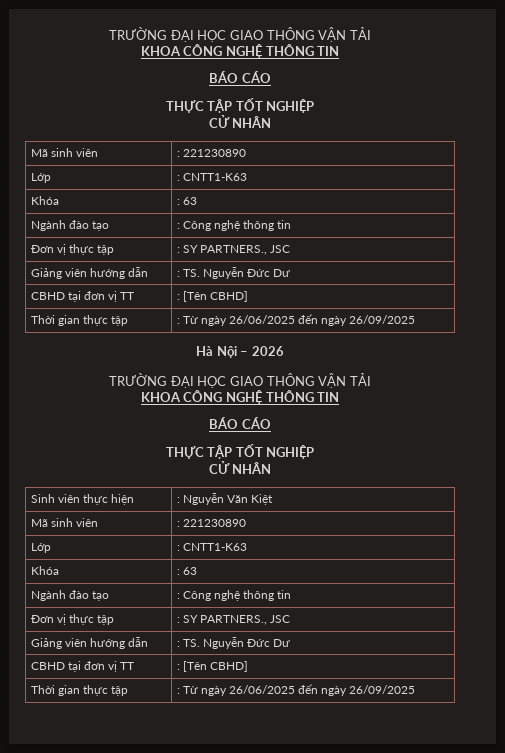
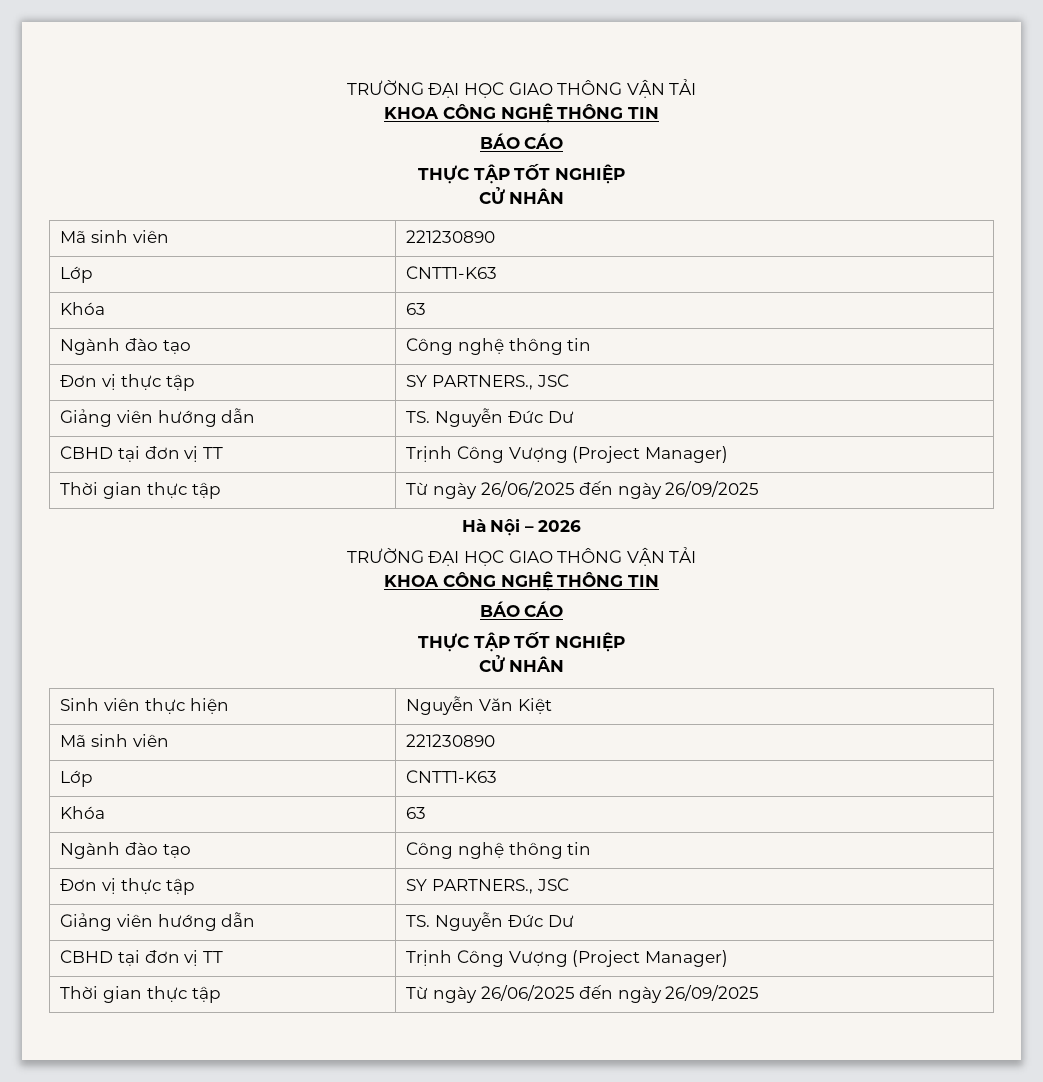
[176,149,246,157] [30,173,51,183] [176,173,247,181] [30,196,59,205] [176,197,197,205] [30,220,110,231] [176,220,292,231] [30,244,115,255] [176,245,291,255] [30,267,149,279] [176,267,291,279] [30,291,135,302] [176,291,249,302] [30,315,129,326] [176,318,180,324] : 221230890 // Lớp | : CNTT1-K63 // Khóa | : 63 // Ngành đào tạo | : Công nghệ thông tin // Đơn vị thực tập | : SY PARTNERS., JSC // Giảng viên hướng dẫn | : TS. Nguyễn Đức Dư // CBHD tại đơn vị TT | : [Tên CBHD] // Thời gian thực tập | : -> [406,230,496,243] [60,266,94,283] [406,266,498,279] [60,302,106,315] [406,303,427,315] [60,338,191,355] [406,338,592,355] [60,374,196,391] [406,374,569,390] [60,408,256,427] [406,408,575,427] [60,446,223,462] [406,446,728,463] [60,482,222,499] 221230890 // Lớp | CNTT1-K63 // Khóa | 63 // Ngành đào tạo | Công nghệ thông tin // Đơn vị thực tập | SY PARTNERS., JSC // Giảng viên hướng dẫn | TS. Nguyễn Đức Dư // CBHD tại đơn vị TT | Trịnh Công Vượng (Project Manager) // Thời gian thực tập |
[176,497,180,503] : -> (230, 706) none
[176,519,246,527] [30,543,51,553] [176,543,247,551] [30,566,59,575] [176,567,197,575] [30,590,110,601] [176,590,292,601] [30,614,115,625] [176,615,291,625] [30,637,149,649] [176,637,291,649] [30,661,135,672] [176,661,249,672] [30,685,129,696] [176,688,180,694] : 221230890 // Lớp | : CNTT1-K63 // Khóa | : 63 // Ngành đào tạo | : Công nghệ thông tin // Đơn vị thực tập | : SY PARTNERS., JSC // Giảng viên hướng dẫn | : TS. Nguyễn Đức Dư // CBHD tại đơn vị TT | : [Tên CBHD] // Thời gian thực tập | : -> [406,734,496,747] [60,770,94,787] [406,770,498,783] [60,806,106,819] [406,807,427,819] [60,842,191,859] [406,842,592,859] [60,878,196,895] [406,878,569,894] [60,912,256,931] [406,912,575,931] [60,950,223,966] [406,950,728,967] [60,986,222,1003] 221230890 // Lớp | CNTT1-K63 // Khóa | 63 // Ngành đào tạo | Công nghệ thông tin // Đơn vị thực tập | SY PARTNERS., JSC // Giảng viên hướng dẫn | TS. Nguyễn Đức Dư // CBHD tại đơn vị TT | Trịnh Công Vượng (Project Manager) // Thời gian thực tập |

